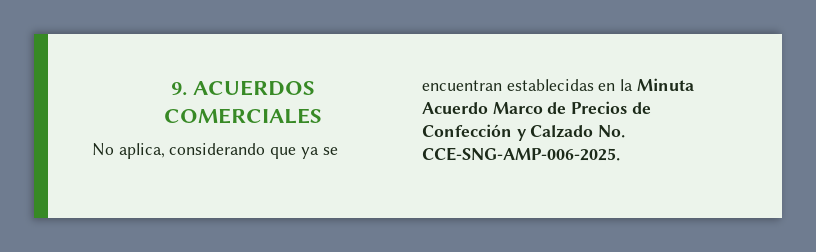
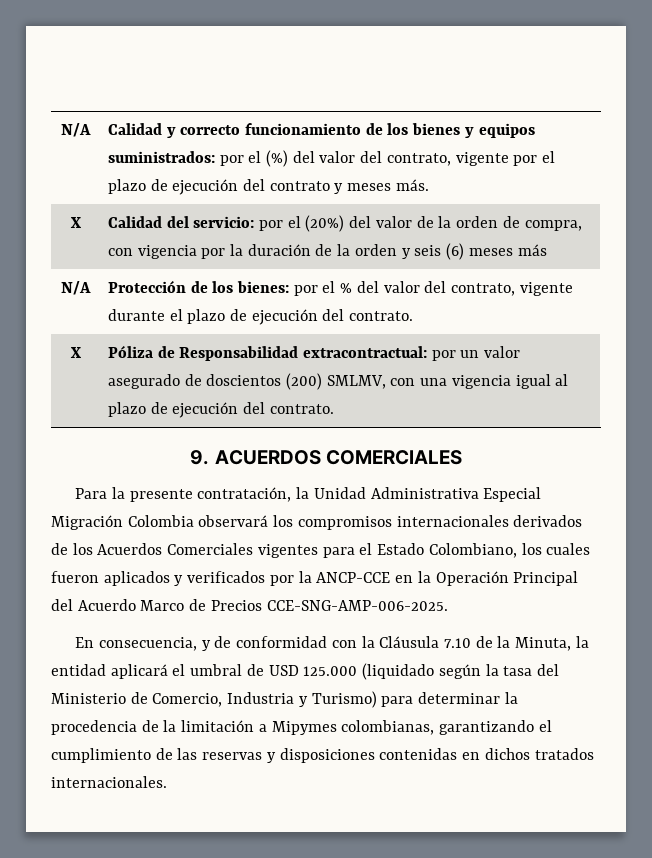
[171,80,315,96] [164,108,322,124] [92,143,338,159] [422,78,694,91] [422,101,651,114] [422,124,626,141] [422,147,620,161] 9. ACUERDOS COMERCIALES // No aplica, considerando que ya se encuentran establecidas en la Minuta Acuerdo Marco de Precios de Confección y Calzado No. CCE-SNG-AMP-006-2025. -> [60,123,91,137] [107,123,535,138] [107,150,556,167] [107,179,429,195] [69,217,81,228] [107,215,582,232] [107,243,547,260] [60,281,91,295] [107,280,573,296] [107,309,414,325] [69,347,81,358] [107,345,521,361] [107,373,569,390] [107,402,334,418] [190,450,462,465] [75,487,542,502] [51,515,583,530] [51,543,591,558] [51,571,579,586] [51,599,448,611] [75,636,589,651] [51,663,559,680] [51,691,518,708] [51,720,552,735] [51,748,594,763] [51,776,167,788] N/A | Calidad y correcto funcionamiento de los bienes y equipos suministrados: por el (%) del valor del contrato, vigente por el plazo de ejecución del contrato y meses más. // X | Calidad del servicio: por el (20%) del valor de la orden de compra, con vigencia por la duración de la orden y seis (6) meses más // N/A | Protección de los bienes: por el % del valor del contrato, vigente durante el plazo de ejecución del contrato. // X | Póliza de Responsabilidad extracontractual: por un valor asegurado de doscientos (200) SMLMV, con una vigencia igual al plazo de ejecución del contrato. // 9. ACUERDOS COMERCIALES // Para la presente contratación, la Unidad Administrativa Especial Migración Colombia observará los compromisos internacionales derivados de los Acuerdos Comerciales vigentes para el Estado Colombiano, los cuales fueron aplicados y verificados por la ANCP-CCE en la Operación Principal del Acuerdo Marco de Precios CCE-SNG-AMP-006-2025. // En consecuencia, y de conformidad con la Cláusula 7.10 de la Minuta, la entidad aplicará el umbral de USD 125.000 (liquidado según la tasa del Ministerio de Comercio, Industria y Turismo) para determinar la procedencia de la limitación a Mipymes colombianas, garantizando el cumplimiento de las reservas y disposiciones contenidas en dichos tratados internacionales.

